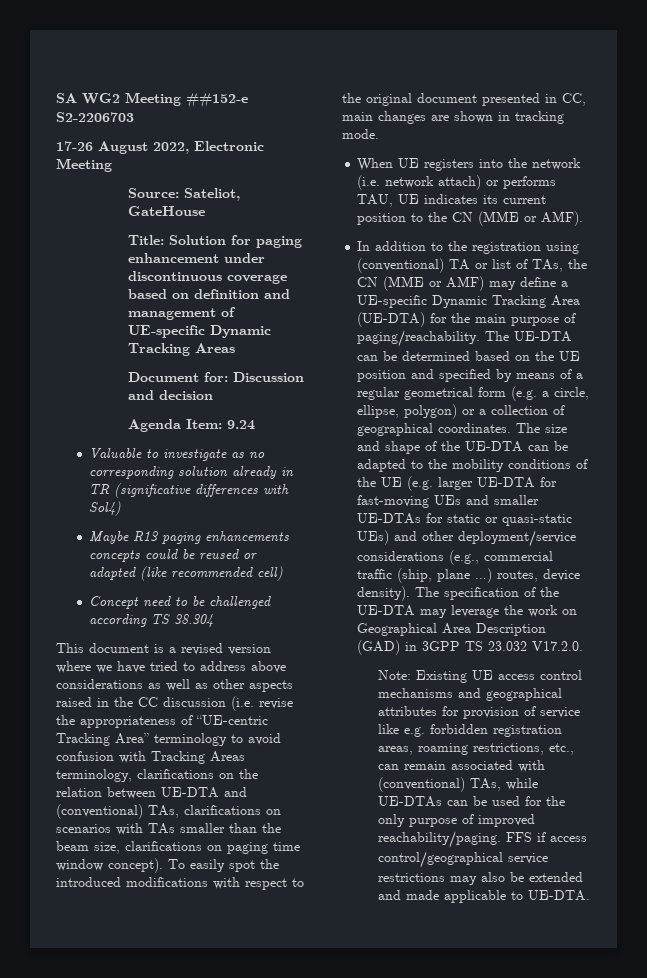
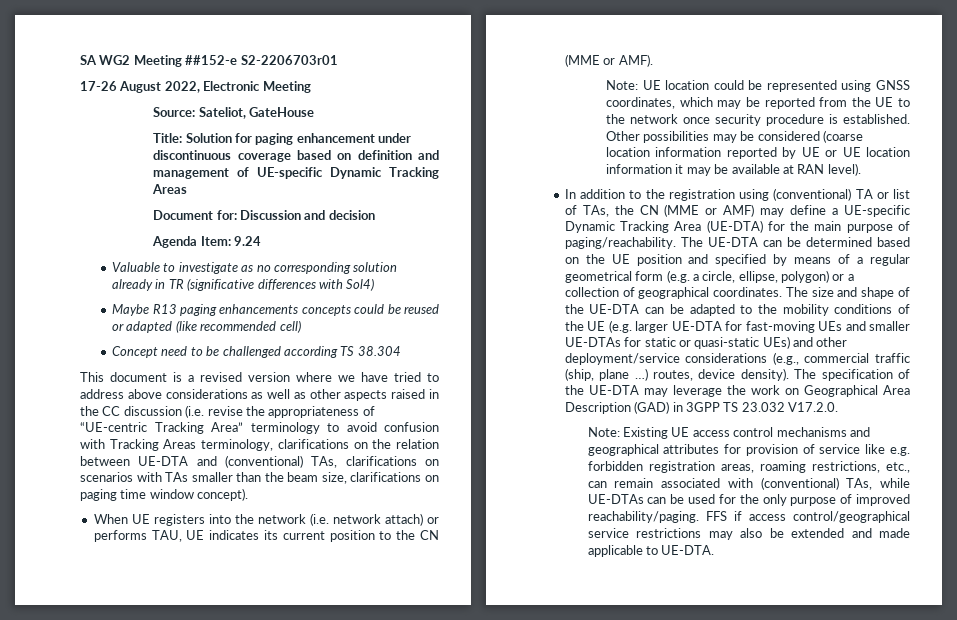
[56,112,134,122] S2-2206703 -> [240,55,338,65] S2-2206703r01
[168,859,279,872] [56,877,304,890] [342,93,586,106] [342,111,564,124] [342,129,379,139] To easily spot the introduced modifications with respect to the original document presented in CC, main changes are shown in tracking mode. -> (249, 494) none
(584, 218) none -> [606,80,910,92] [606,97,911,109] [606,114,910,126] [606,130,863,143] [606,147,910,159] [606,163,861,176] // Note: UE location could be represented using GNSS coordinates, which may be reported from the UE to the network once security procedure is established. Other possibilities may be considered (coarse location information reported by UE or UE location information it may be available at RAN level).

